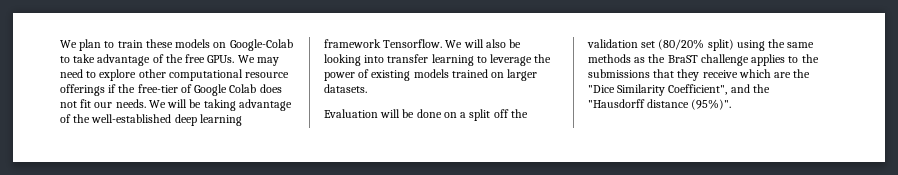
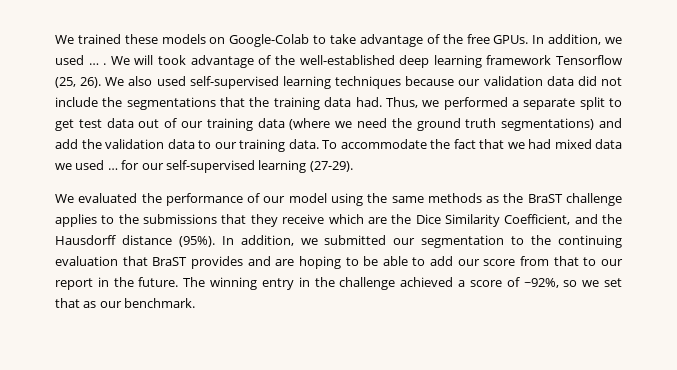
[60,39,143,51] We plan to train -> [55,34,121,44] We trained
[237,55,279,66] [60,69,290,81] [60,84,282,96] [60,99,236,111] We may need to explore other computational resource offerings if the free-tier of Google Colab does not fit our needs. We will be taking -> [532,34,623,45] [55,55,187,65] In addition, we used … . We will took
[383,39,522,48] [324,54,552,66] [324,69,538,81] [324,84,367,93] [324,109,528,121] [587,39,734,51] Tensorflow. We will also be looking into transfer learning to leverage the power of existing models trained on larger datasets. // Evaluation will be done on a split off the validation set (80/20% split) -> [556,55,623,65] [55,76,622,89] [55,97,622,110] [55,118,622,131] [55,139,622,152] [55,160,353,173] [55,193,327,206] Tensorflow (25, 26). We also used self-supervised learning techniques because our validation data did not include the segmentations that the training data had. Thus, we performed a separate split to get test data out of our training data (where we need the ground truth segmentations) and add the validation data to our training data. To accommodate the fact that we had mixed data we used … for our self-supervised learning (27-29). // We evaluated the performance of our model
[588,84,770,96] [588,99,732,110] "Dice Similarity Coefficient", and the "Hausdorff distance (95%)". -> [415,214,622,227] [55,235,623,248] [55,256,623,269] [55,277,622,290] [55,298,196,308] Dice Similarity Coefficient, and the Hausdorff distance (95%). In addition, we submitted our segmentation to the continuing evaluation that BraST provides and are hoping to be able to add our score from that to our report in the future. The winning entry in the challenge achieved a score of ~92%, so we set that as our benchmark.

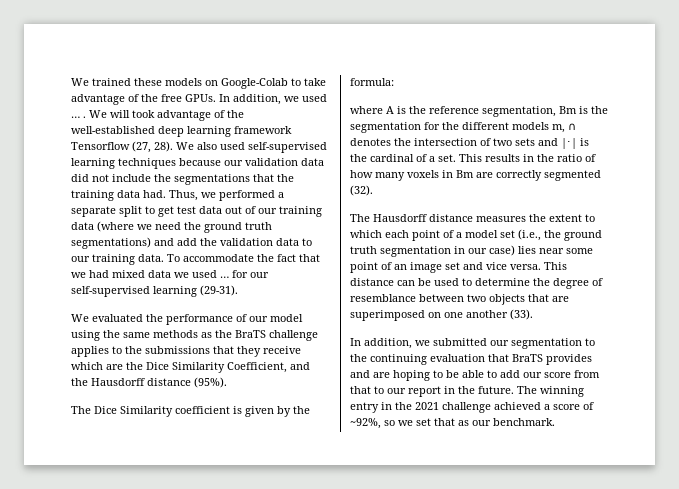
[55,77,102,88] (25, 26). -> [132,141,173,153] (27, 28).
[309,161,353,172] (27-29). -> [200,285,238,296] (29-31).
[527,194,563,203] BraST -> [235,330,266,338] BraTS
(215, 241) none -> [71,406,310,417] [350,78,394,86] [350,106,608,117] [350,122,576,133] [350,138,589,149] [350,154,596,162] [350,170,601,181] [350,185,373,196] [350,214,595,222] [350,229,602,241] [350,245,593,257] [350,262,567,273] [350,278,603,289] [350,294,569,305] [350,309,533,321] // The Dice Similarity coefficient is given by the formula: // where A is the reference segmentation, Bm is the segmentation for the different models m, ∩ denotes the intersection of two sets and |⋅| is the cardinal of a set. This results in the ratio of how many voxels in Bm are correctly segmented (32). // The Hausdorff distance measures the extent to which each point of a model set (i.e., the ground truth segmentation in our case) lies near some point of an image set and vice versa. This distance can be used to determine the degree of resemblance between two objects that are superimposed on one another (33). //
[152,257,188,266] BraST -> [512,354,543,362] BraTS
(335, 282) none -> [415,402,439,410] 2021

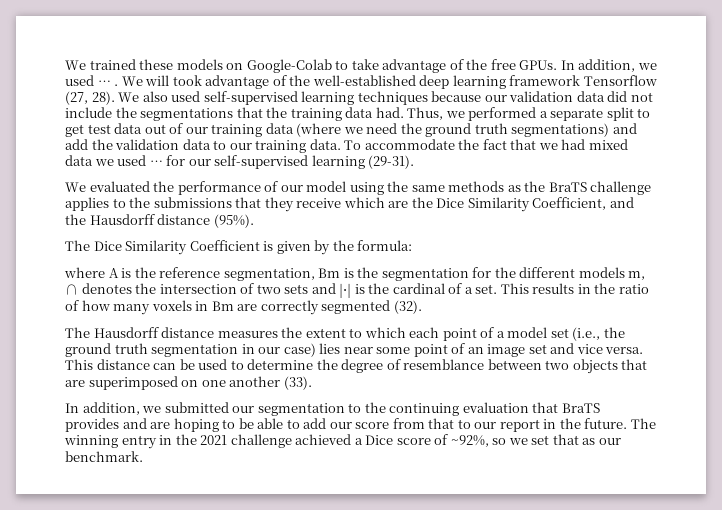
[175,406,230,414] coefficient -> [189,240,260,251] Coefficient
(550, 407) none -> [365,435,394,445] Dice

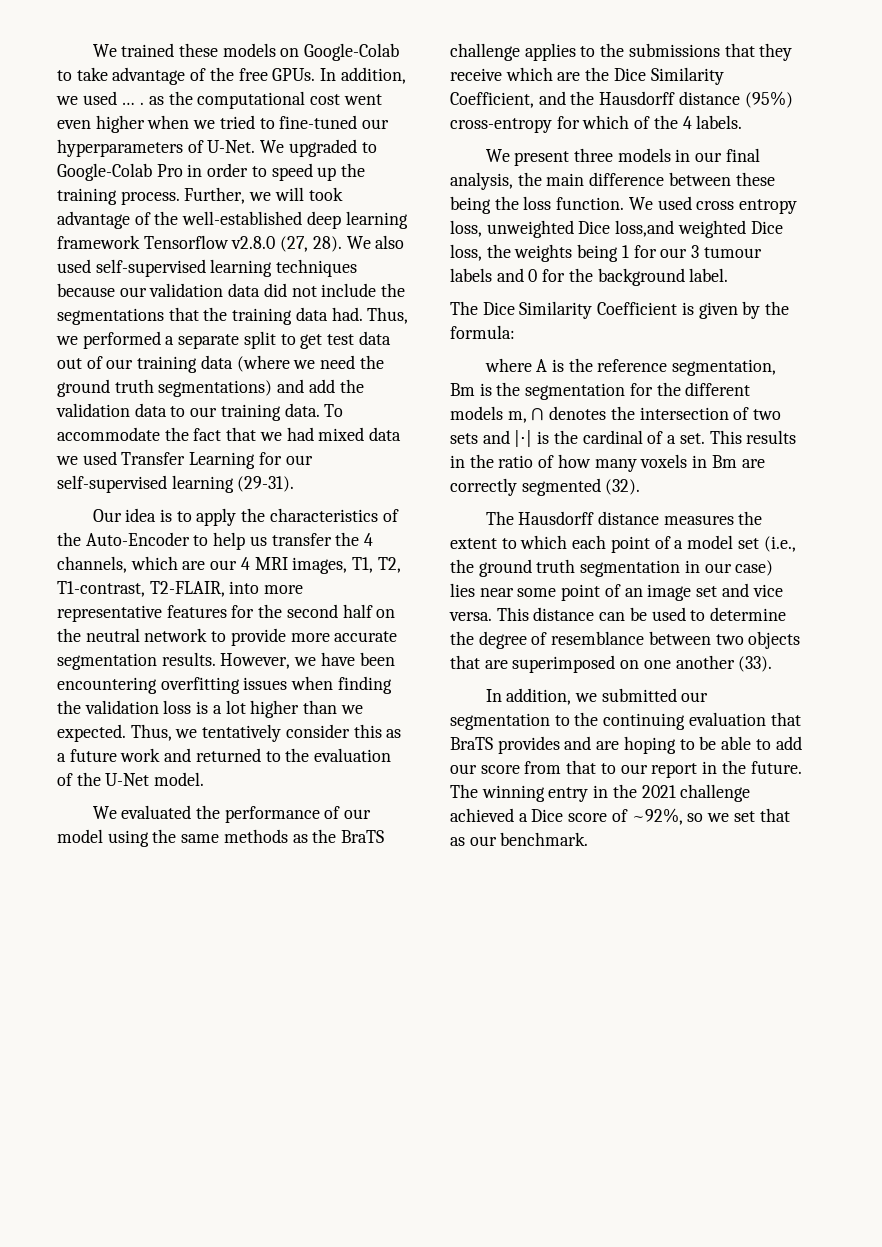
[121,76,143,86] We -> [148,91,382,109] [57,115,390,133] [57,139,377,157] [57,163,366,181] [57,187,272,205] as the computational cost went even higher when we tried to fine-tuned our hyperparameters of U-Net. We upgraded to Google-Colab Pro in order to speed up the training process. Further, we
(657, 80) none -> [231,236,276,249] v2.8.0
[149,160,163,166] … -> [121,452,256,469] Transfer Learning
(415, 162) none -> [92,508,399,526] [57,532,374,550] [57,556,401,574] [57,581,304,597] [57,604,396,622] [57,628,398,646] [57,652,395,670] [57,676,392,694] [57,700,363,718] [57,724,402,742] [57,748,392,762] [57,772,205,786] // Our idea is to apply the characteristics of the Auto-Encoder to help us transfer the 4 channels, which are our 4 MRI images, T1, T2, T1-contrast, T2-FLAIR, into more representative features for the second half on the neutral network to provide more accurate segmentation results. However, we have been encountering overfitting issues when finding the validation loss is a lot higher than we expected. Thus, we tentatively consider this as a future work and returned to the evaluation of the U-Net model.
[213,214,254,228] (95%). -> [744,91,793,108] [450,115,743,133] [485,148,760,166] [450,172,775,190] [450,196,798,214] [450,220,783,238] [450,244,762,262] [450,268,729,286] (95%) cross-entropy for which of the 4 labels. // We present three models in our final analysis, the main difference between these being the loss function. We used cross entropy loss, unweighted Dice loss,and weighted Dice loss, the weights being 1 for our 3 tumour labels and 0 for the background label.

